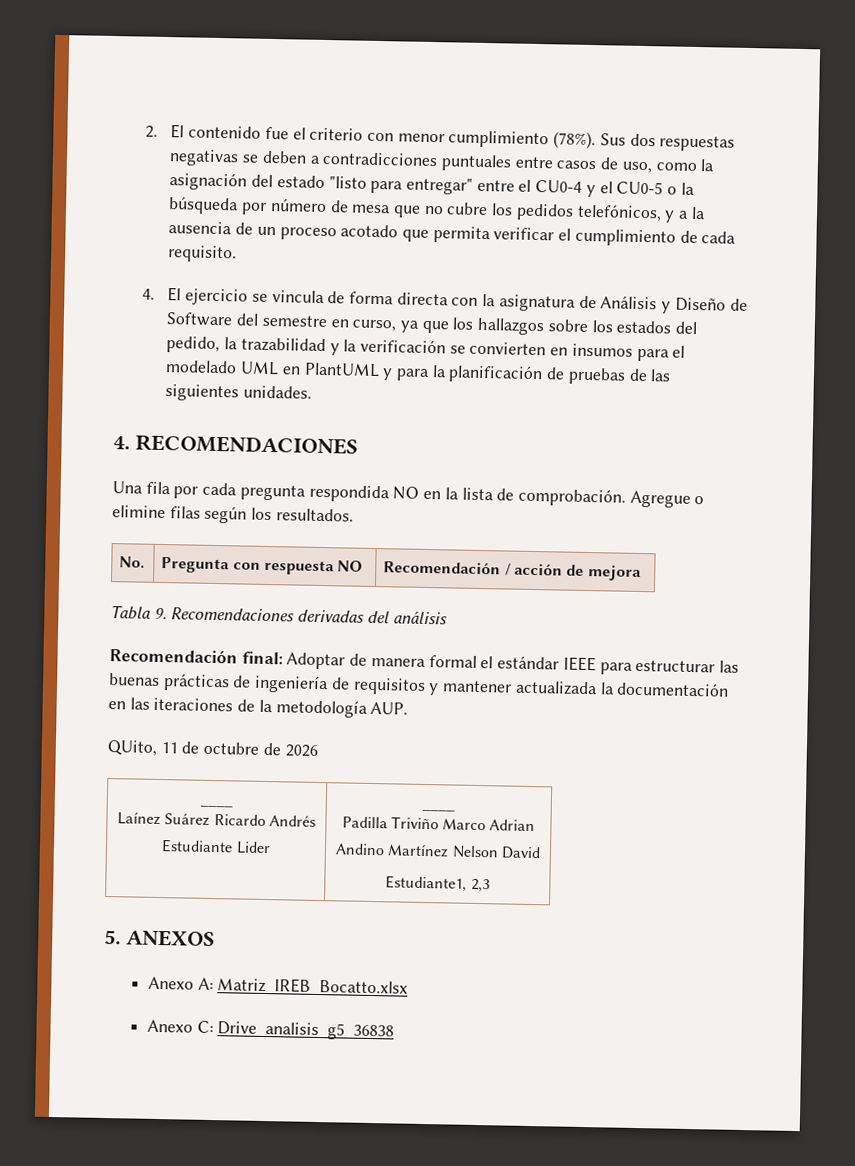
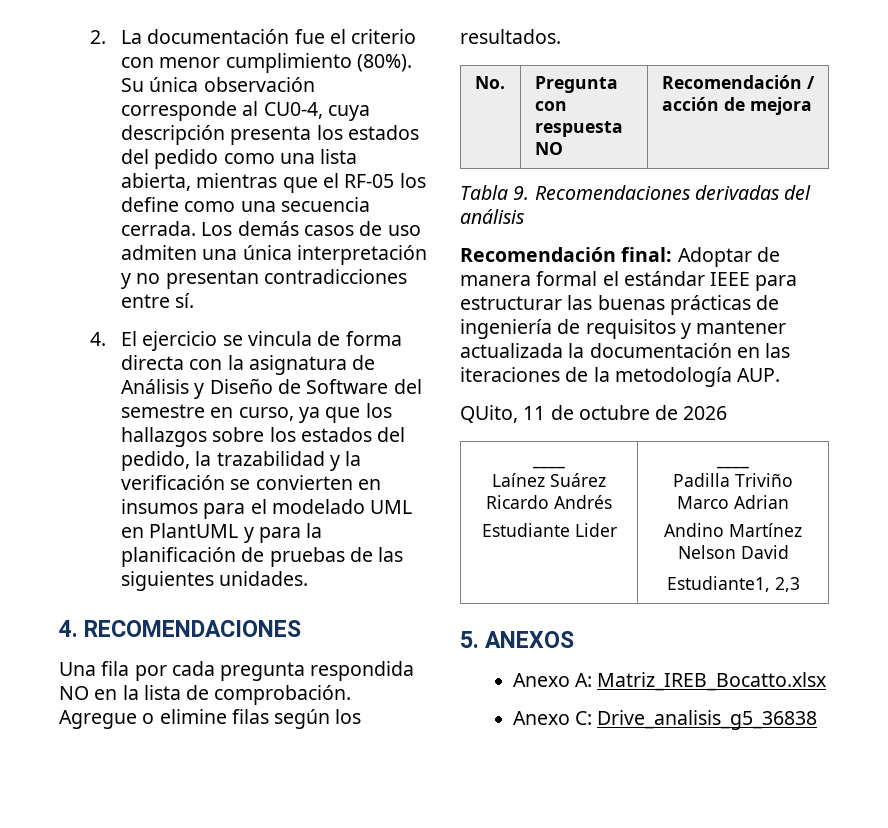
[170,124,262,139] El contenido -> [121,29,290,44] La documentación
[553,131,736,152] [169,149,716,174] [169,172,695,198] [168,196,706,223] [168,221,737,247] [168,245,238,263] (78%). Sus dos respuestas negativas se deben a contradicciones puntuales entre casos de uso, como la asignación del estado "listo para entregar" entre el CU0-4 y el CU0-5 o la búsqueda por número de mesa que no cubre los pedidos telefónicos, y a la ausencia de un proceso acotado que permita verificar el cumplimiento de cada requisito. -> [356,54,412,72] [121,77,315,92] [121,101,370,121] [121,125,419,145] [121,149,358,169] [121,173,426,193] [121,197,370,212] [121,221,421,236] [121,245,427,265] [121,269,407,289] [121,293,195,308] (80%). Su única observación corresponde al CU0-4, cuya descripción presenta los estados del pedido como una lista abierta, mientras que el RF-05 los define como una secuencia cerrada. Los demás casos de uso admiten una única interpretación y no presentan contradicciones entre sí.

